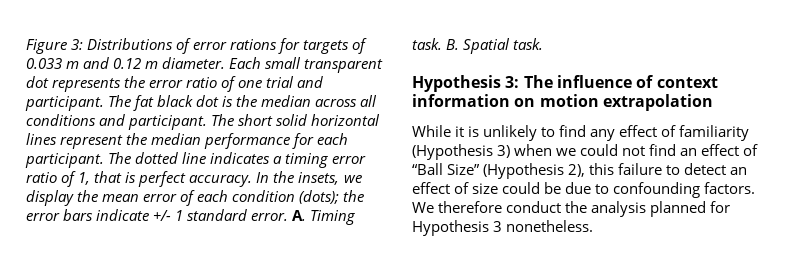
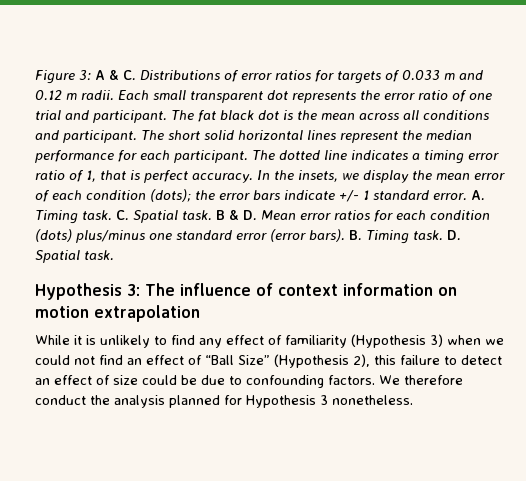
(84, 44) none -> [95,69,136,81] A & C.
[230,39,278,50] rations -> [275,70,311,80] ratios
[162,57,226,69] diameter. -> [81,90,114,101] radii.
[261,95,312,107] median -> [321,113,355,120] mean
[446,39,460,50] B. -> [116,209,490,223] [35,229,461,244] C. Spatial task. B & D. Mean error ratios for each condition (dots) plus/minus one standard error (error bars). B. Timing task. D.

